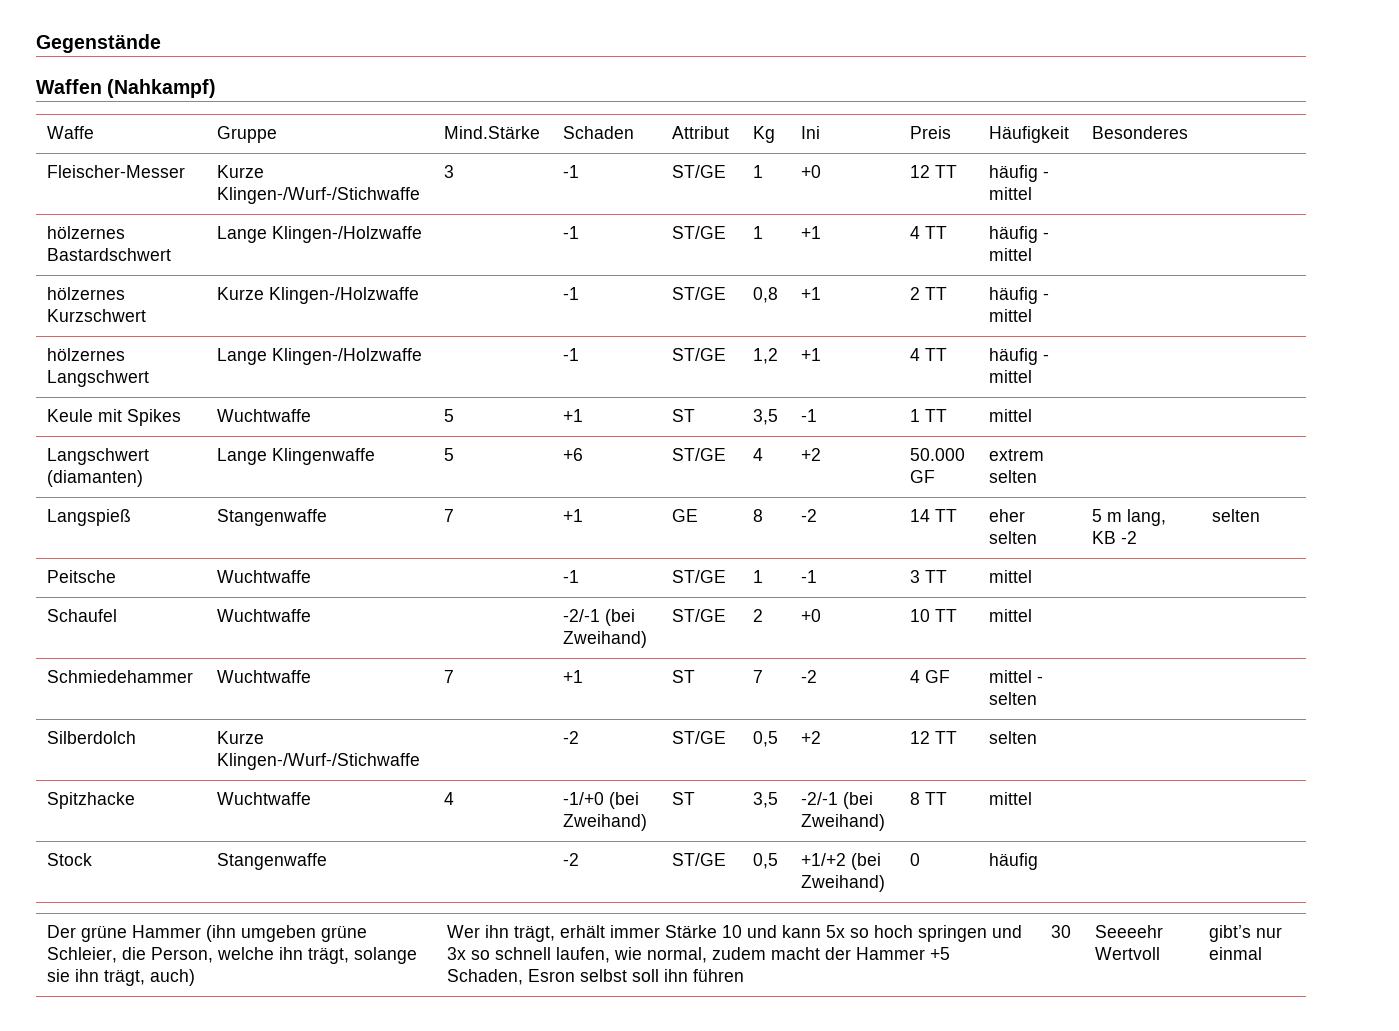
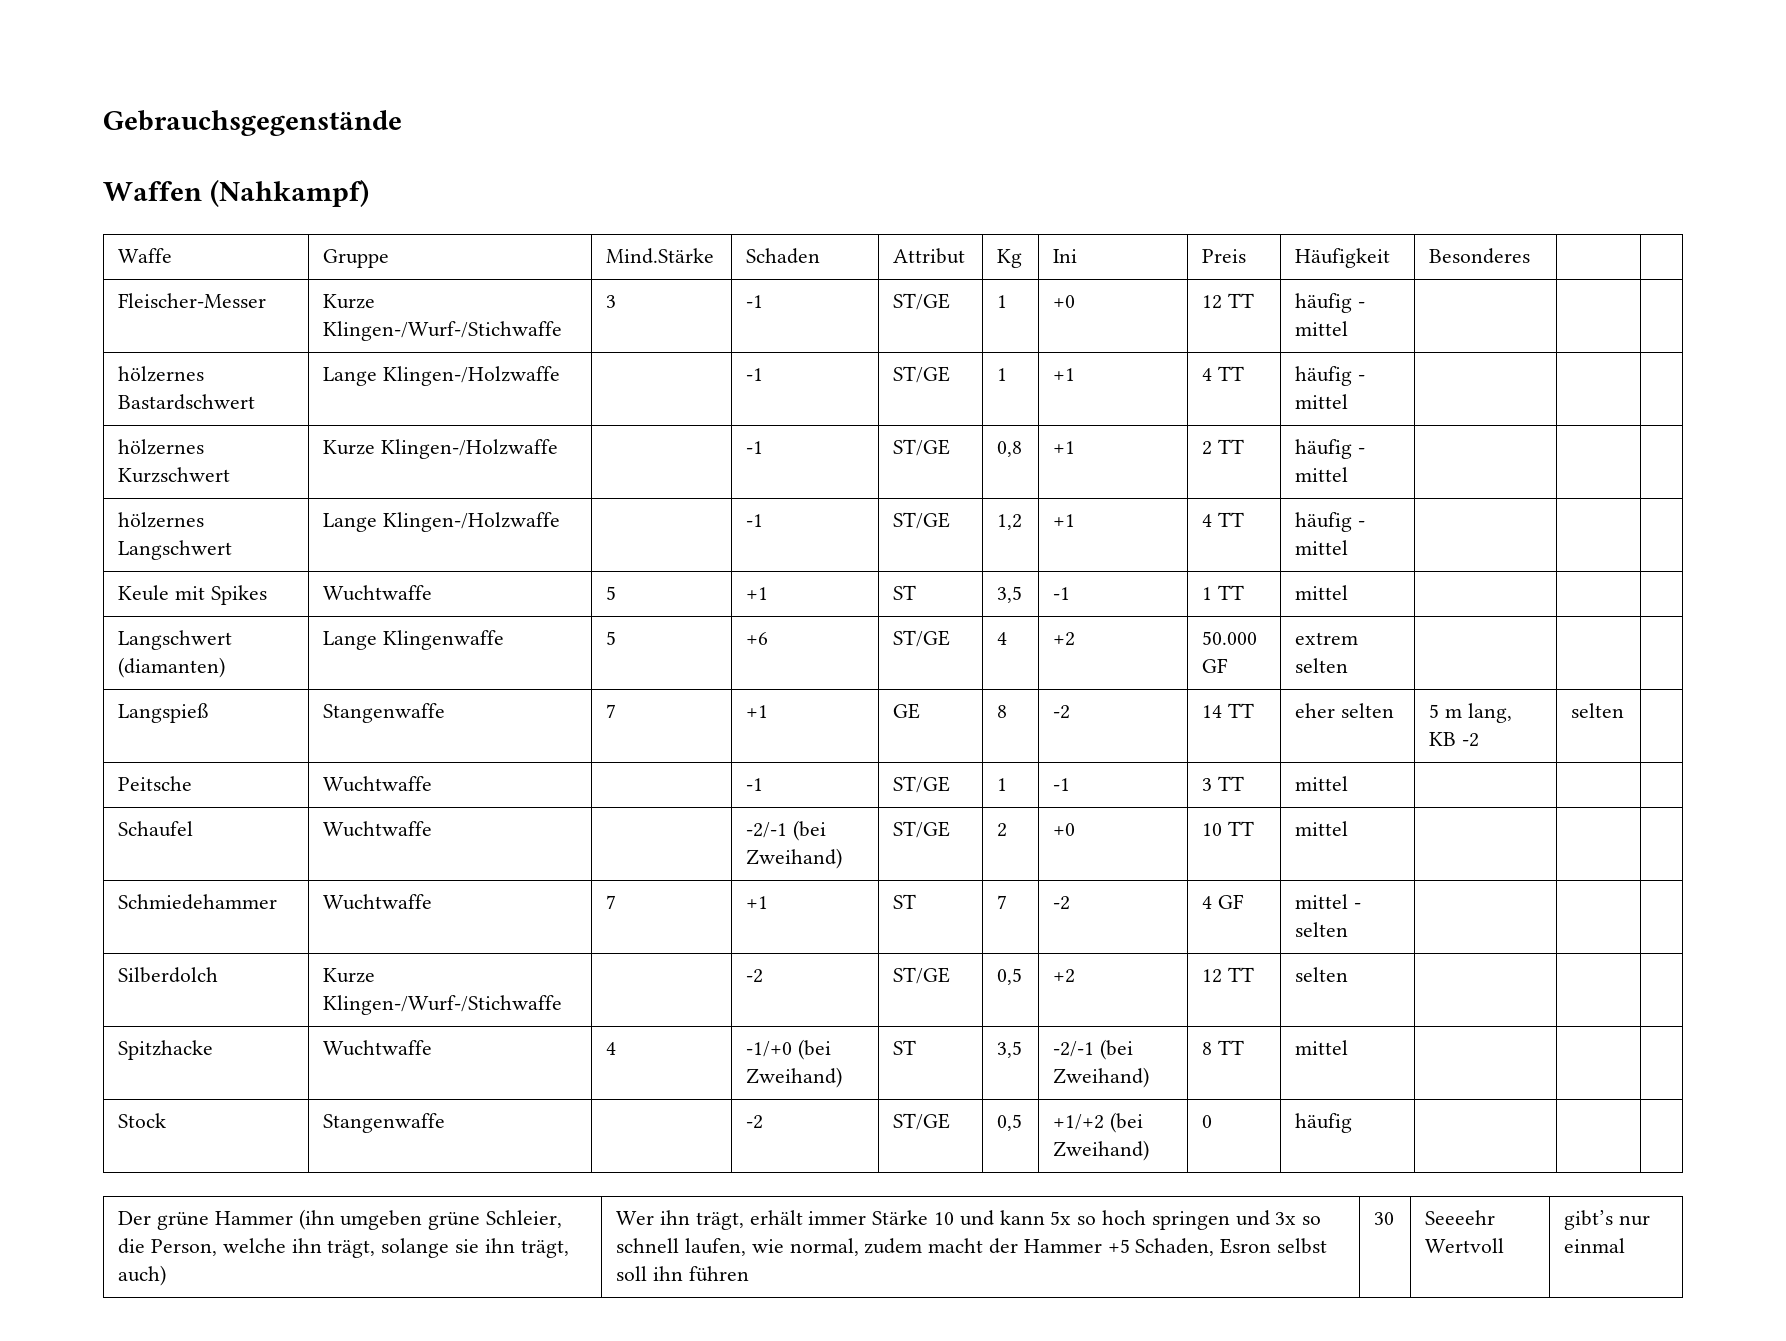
[36,34,161,53] Gegenstände -> [103,110,402,136] Gebrauchsgegenstände

